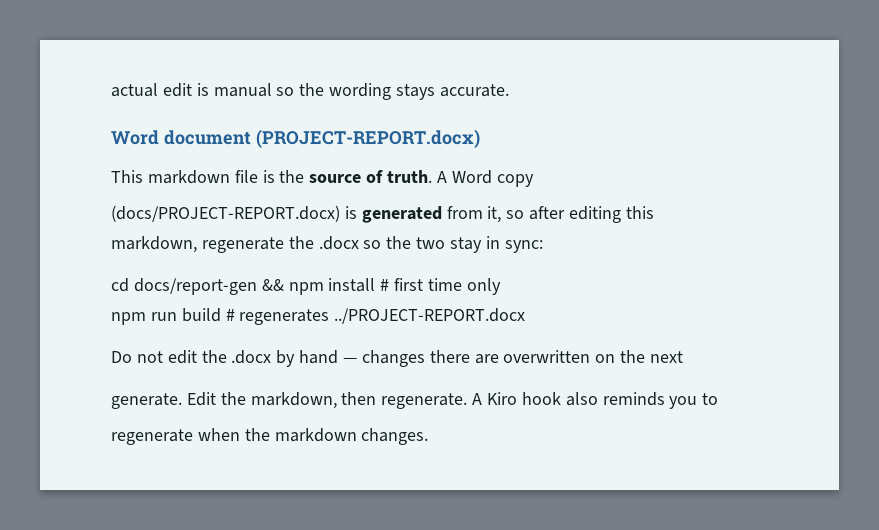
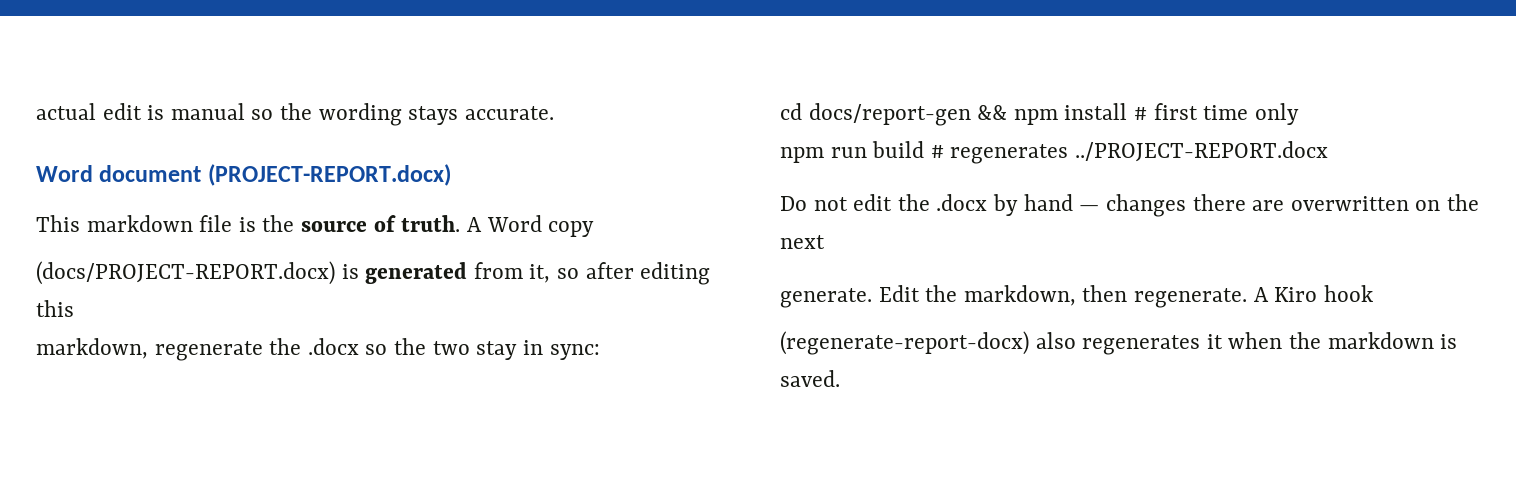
[565,392,719,409] [111,429,193,445] also reminds you to // regenerate -> [780,331,1223,355] // (regenerate-report-docx) also regenerates it
[361,428,429,445] changes. -> [1440,334,1458,349] [780,370,840,387] is saved.

